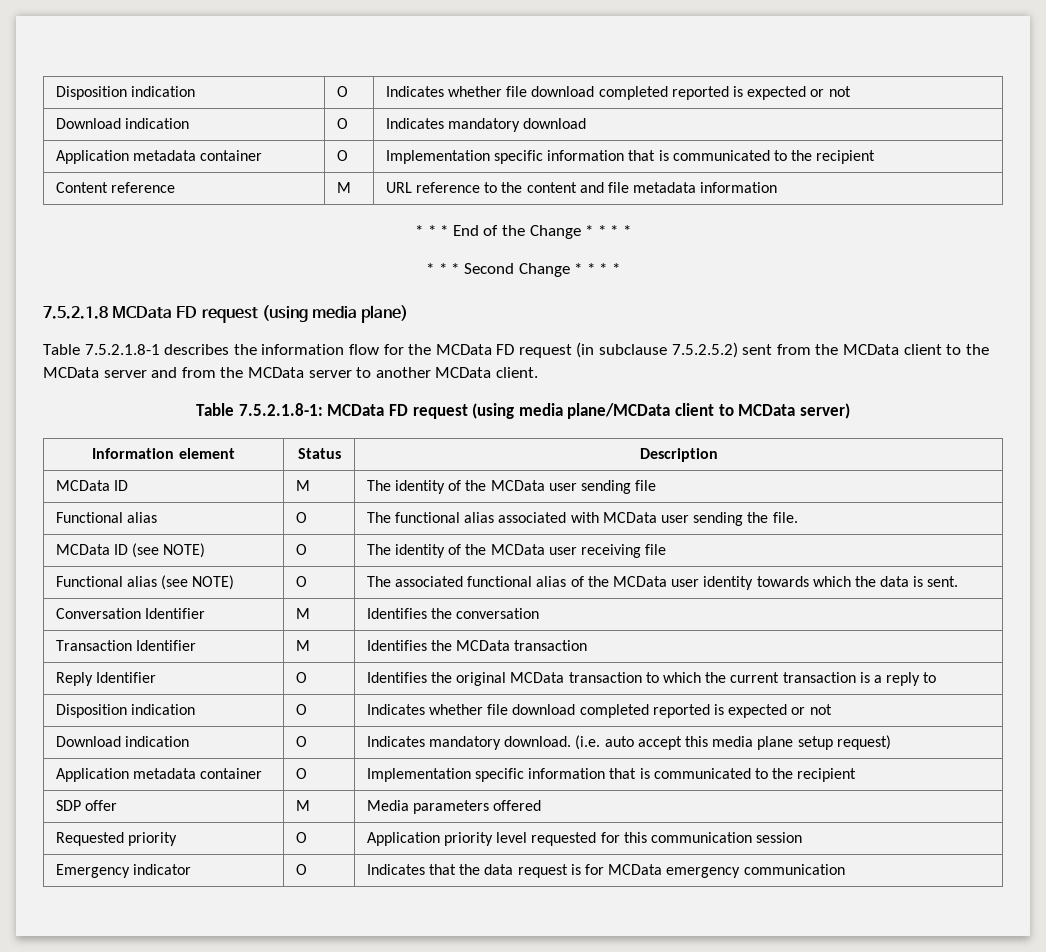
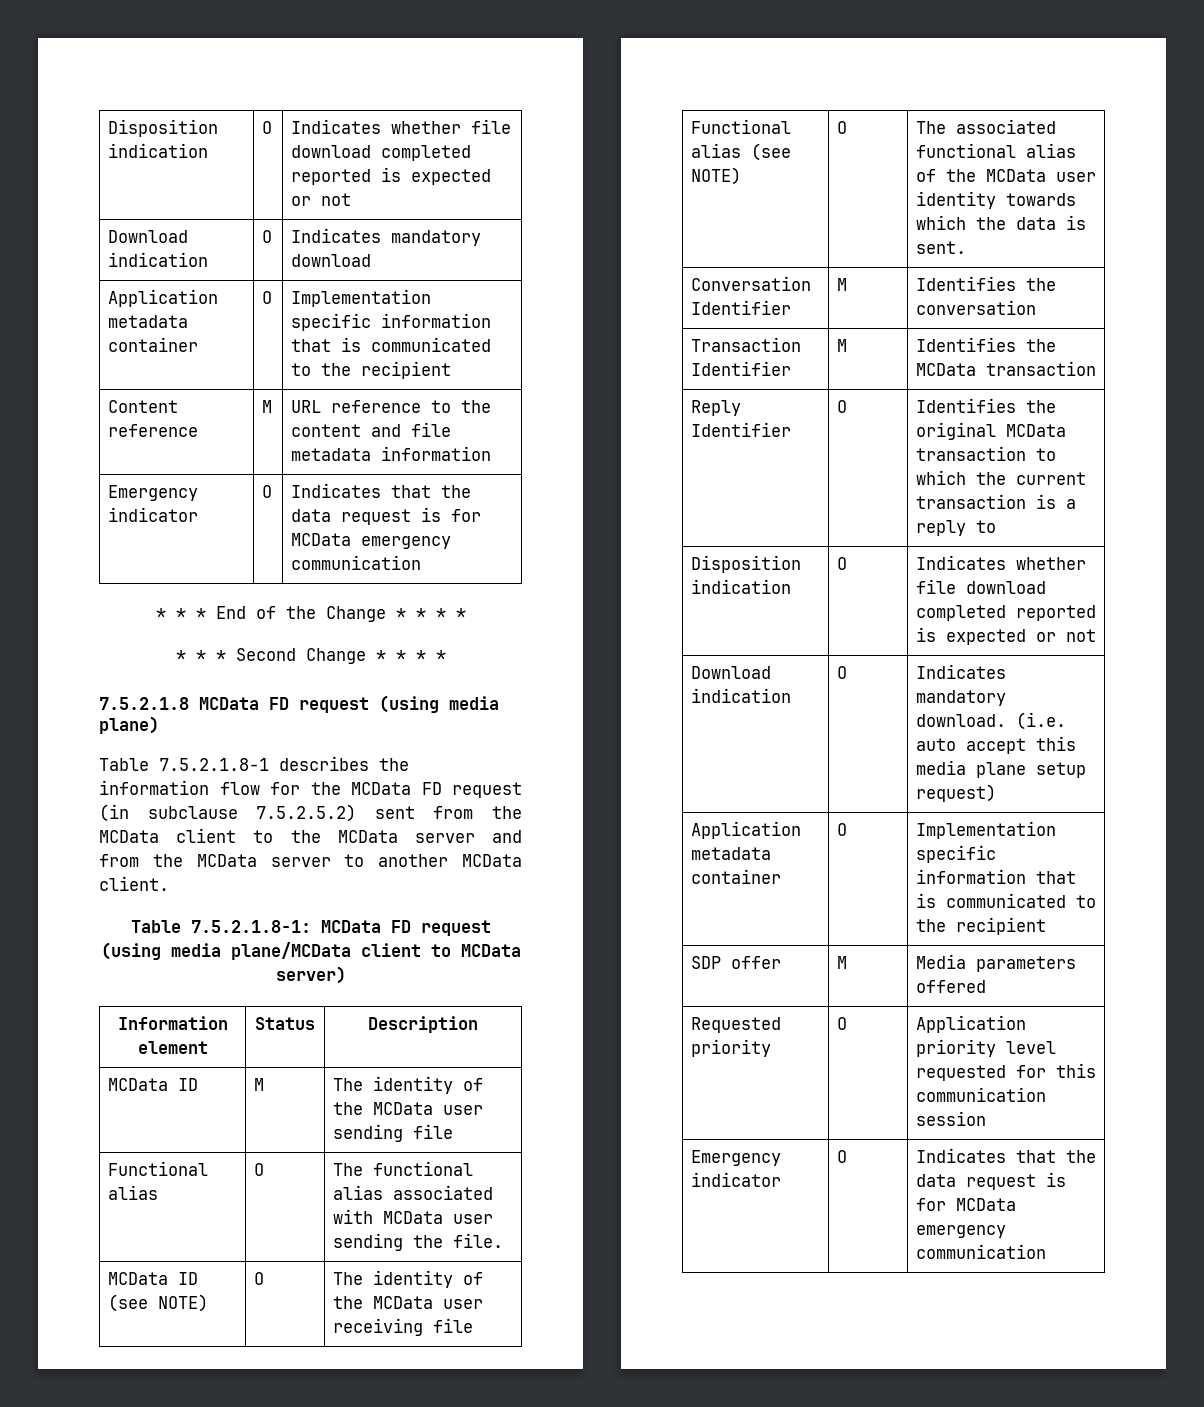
(778, 187) none -> [107,485,198,501] [107,507,198,522] [261,485,272,498] [290,483,471,498] [290,507,481,525] [290,533,451,549] [290,555,421,570] // Emergency indicator | O | Indicates that the data request is for MCData emergency communication

